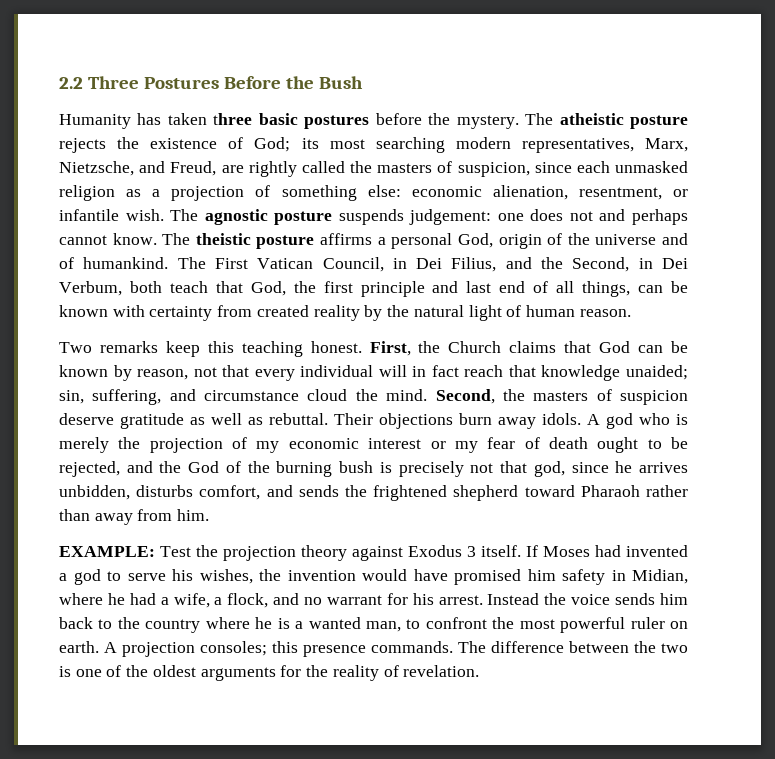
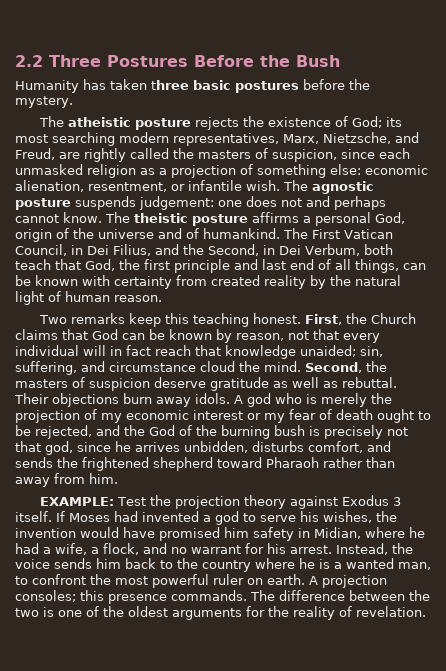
(519, 122) none -> (73, 102) //
[487,593,540,605] Instead -> [336,543,388,555] Instead,

